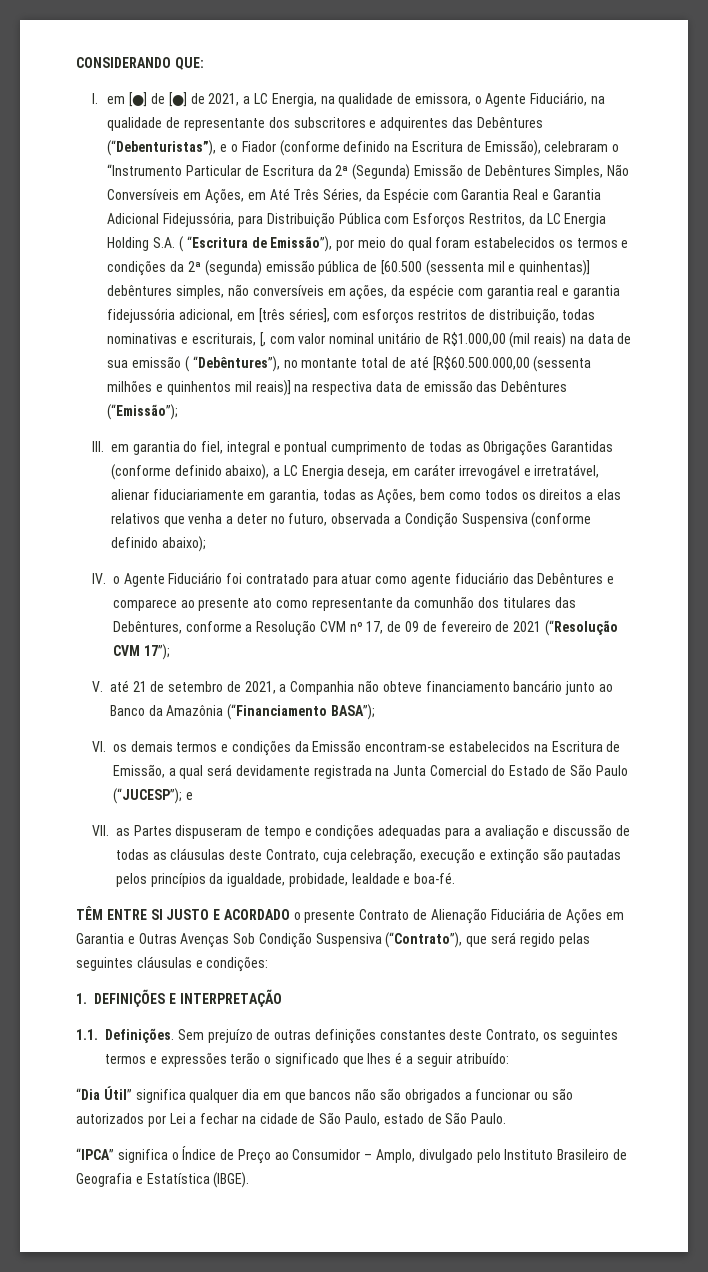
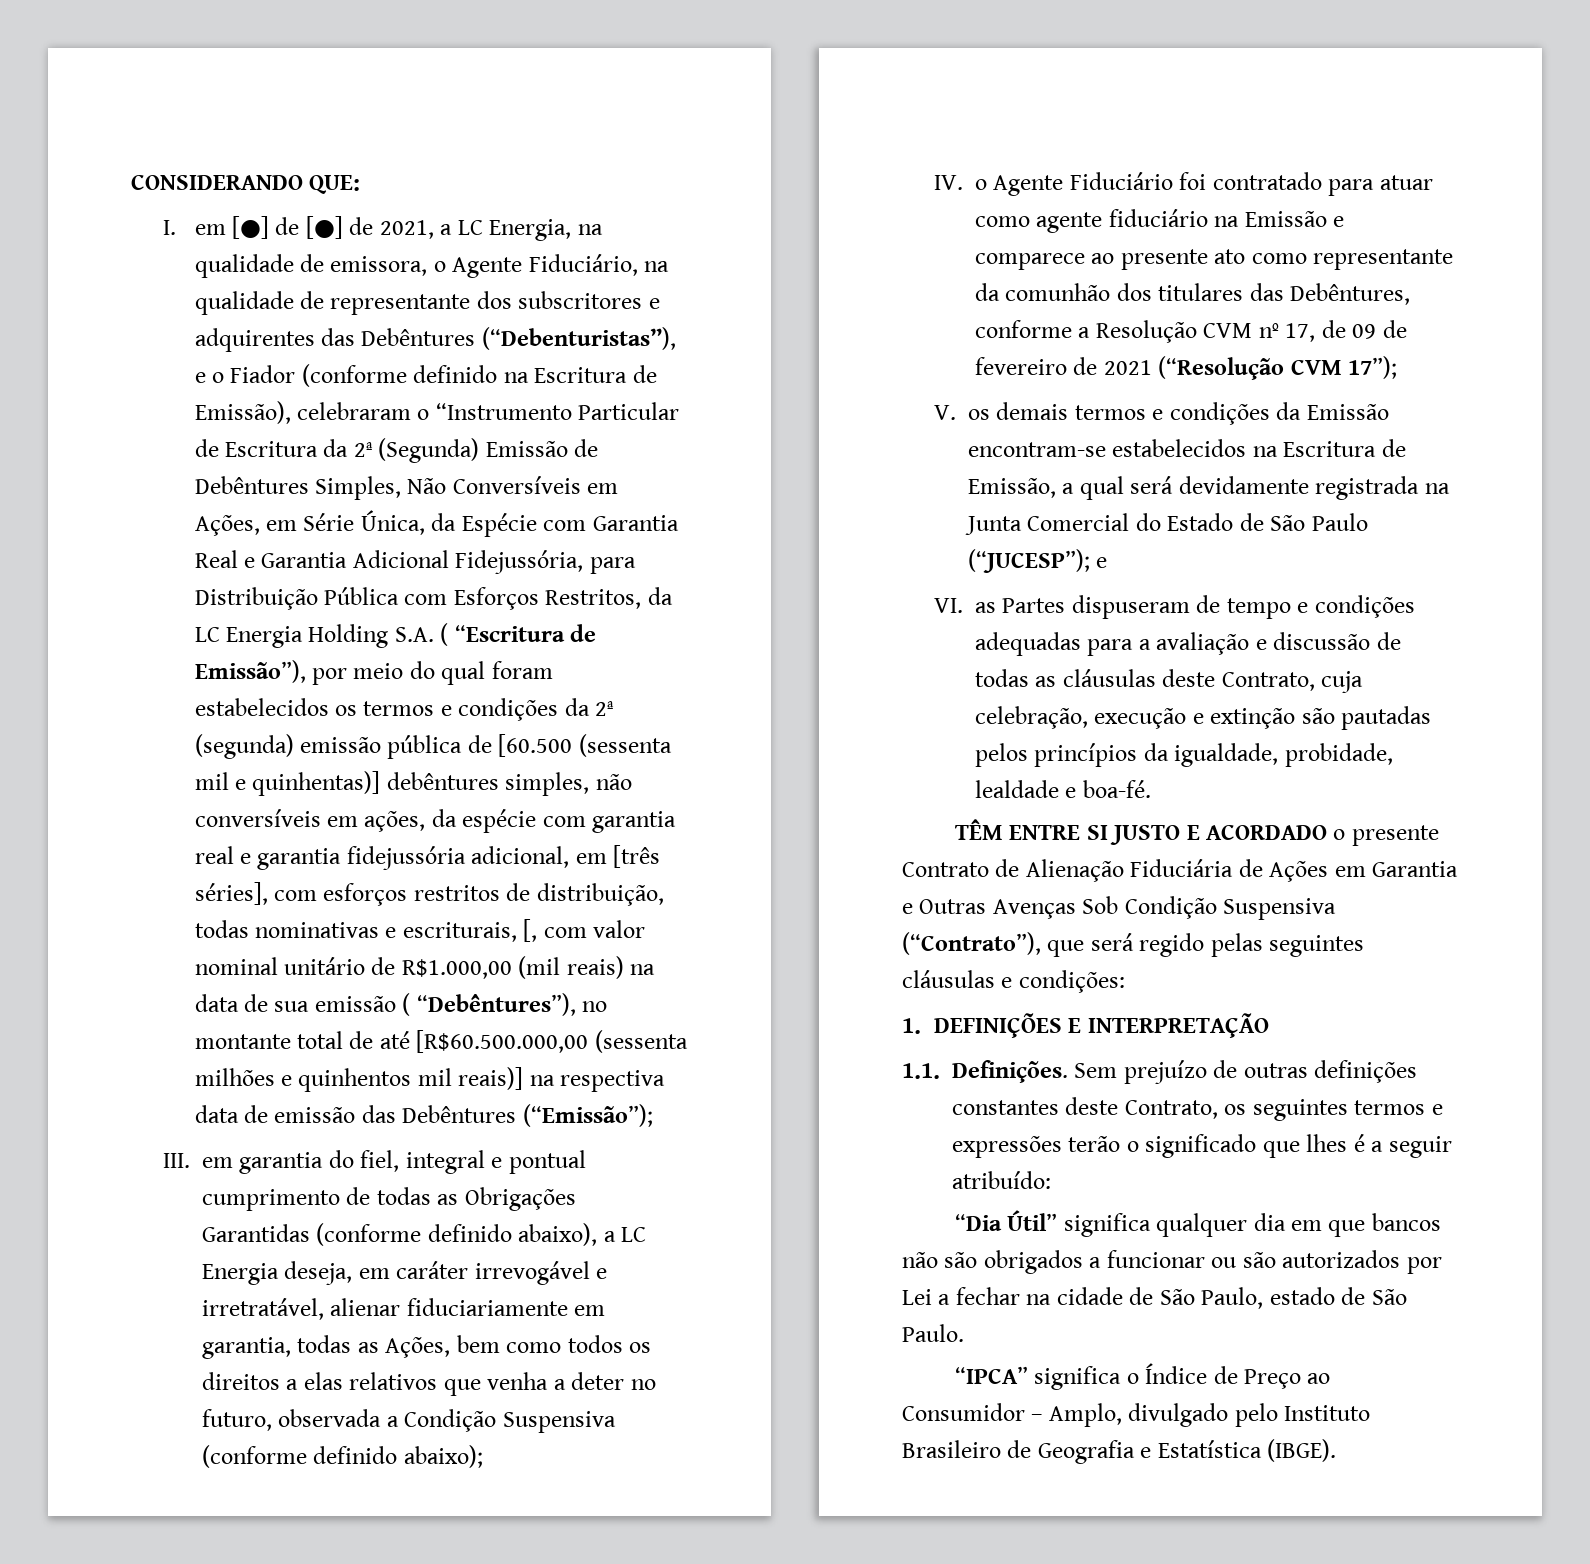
[269,188,363,202] Até Três Séries, -> [303,510,425,535] Série Única,
[512,573,604,584] das Debêntures -> [1214,211,1327,227] na Emissão
[109,680,613,695] [109,704,375,720] [91,741,106,752] até 21 de setembro de 2021, a Companhia não obteve financiamento bancário junto ao Banco da Amazônia (“Financiamento BASA”); // VI. -> (956, 412) none
[91,825,109,836] VII. -> [933,598,963,613] VI.

